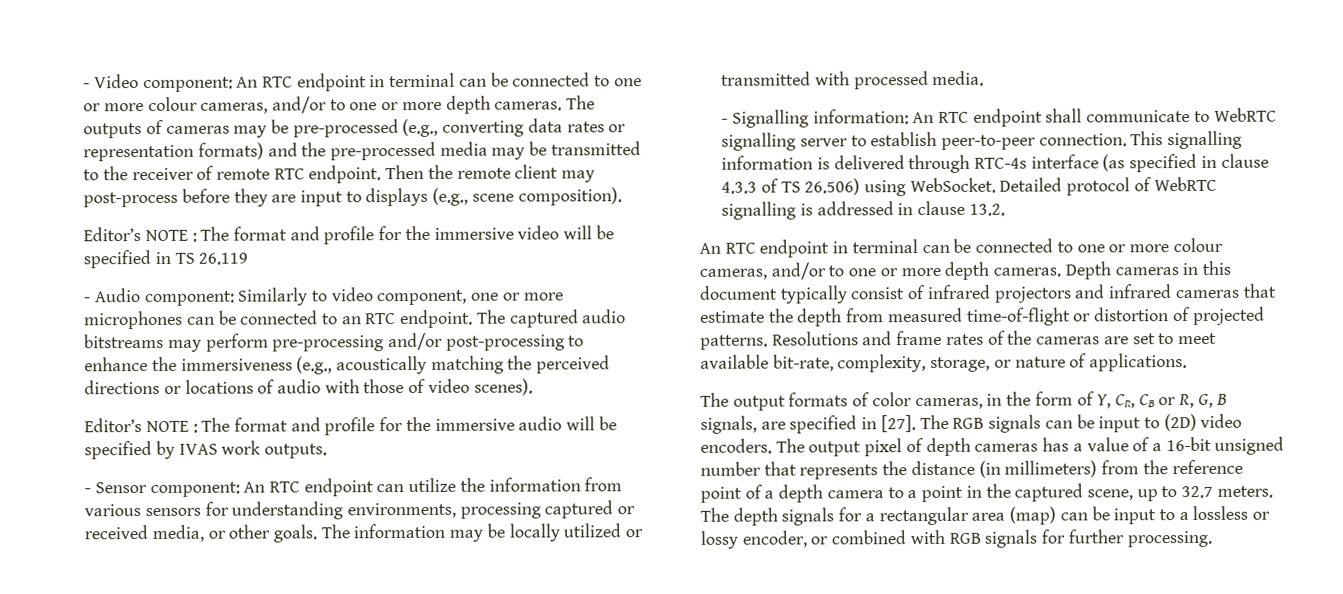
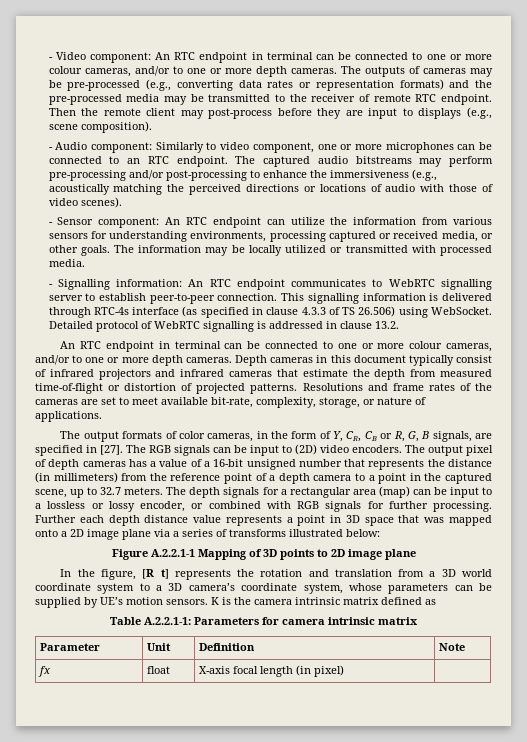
[83,225,614,245] [83,249,249,269] // Editor’s NOTE : The format and profile for the immersive video will be specified in TS 26.119 -> (152, 127) none
[84,416,617,436] [84,440,328,460] // Editor’s NOTE : The format and profile for the immersive audio will be specified by IVAS work outputs. -> (122, 202) none
[1045,108,1191,123] shall communicate -> [291,279,367,287] communicates
(1212, 539) none -> [35,515,493,526] [35,529,380,540] [111,549,416,560] [60,569,492,580] [35,583,493,594] [35,597,436,608] [110,617,418,625] [40,643,101,651] [147,643,172,651] [199,643,256,651] [439,643,466,651] [38,666,52,677] [147,666,171,674] [199,665,345,677] Further each depth distance value represents a point in 3D space that was mapped onto a 2D image plane via a series of transforms illustrated below: // Figure A.2.2.1-1 Mapping of 3D points to 2D image plane // In the figure, [R t] represents the rotation and translation from a 3D world coordinate system to a 3D camera’s coordinate system, whose parameters can be supplied by UE’s motion sensors. K is the camera intrinsic matrix defined as // Table A.2.2.1-1: Parameters for camera intrinsic matrix // Parameter | Unit | Definition | Note // fx | float | X-axis focal length (in pixel) |

